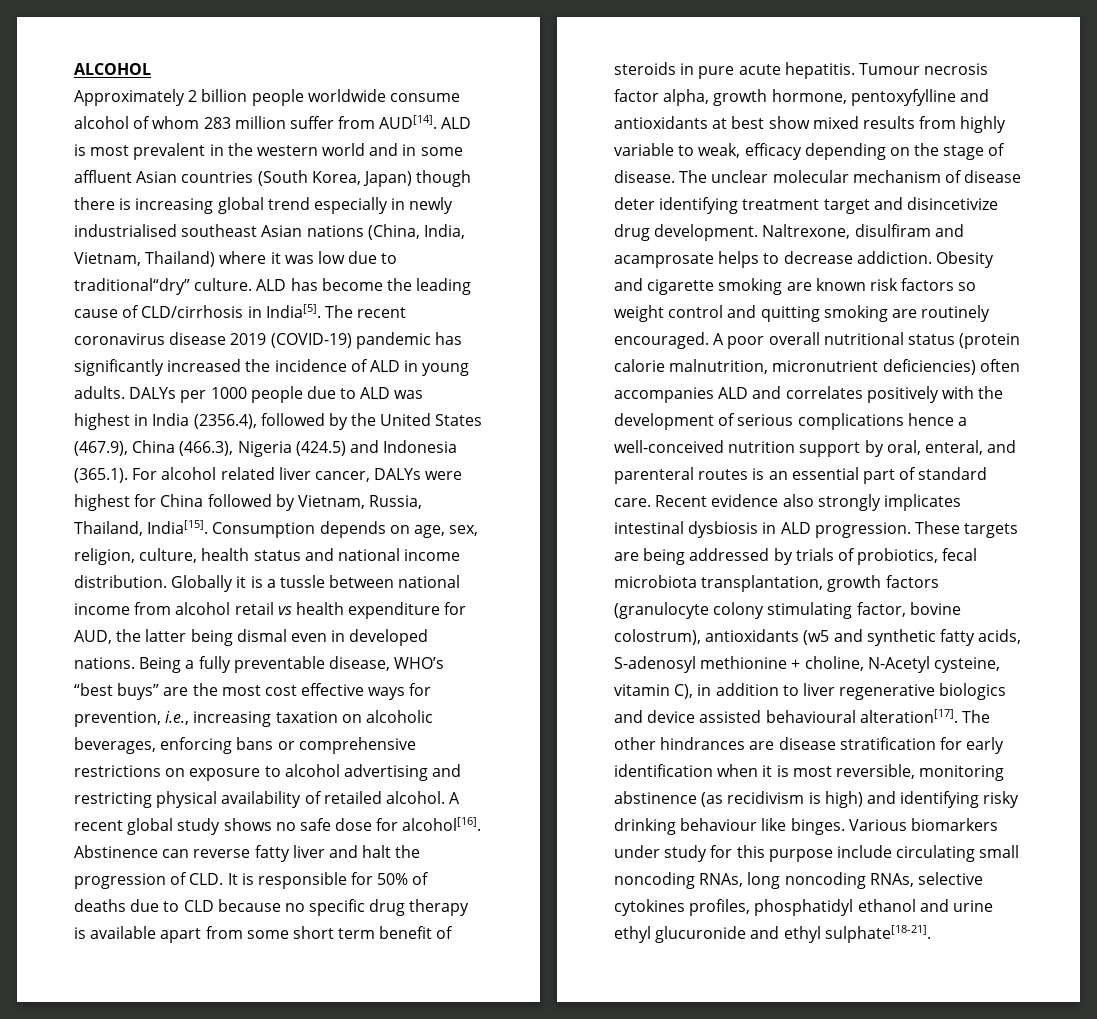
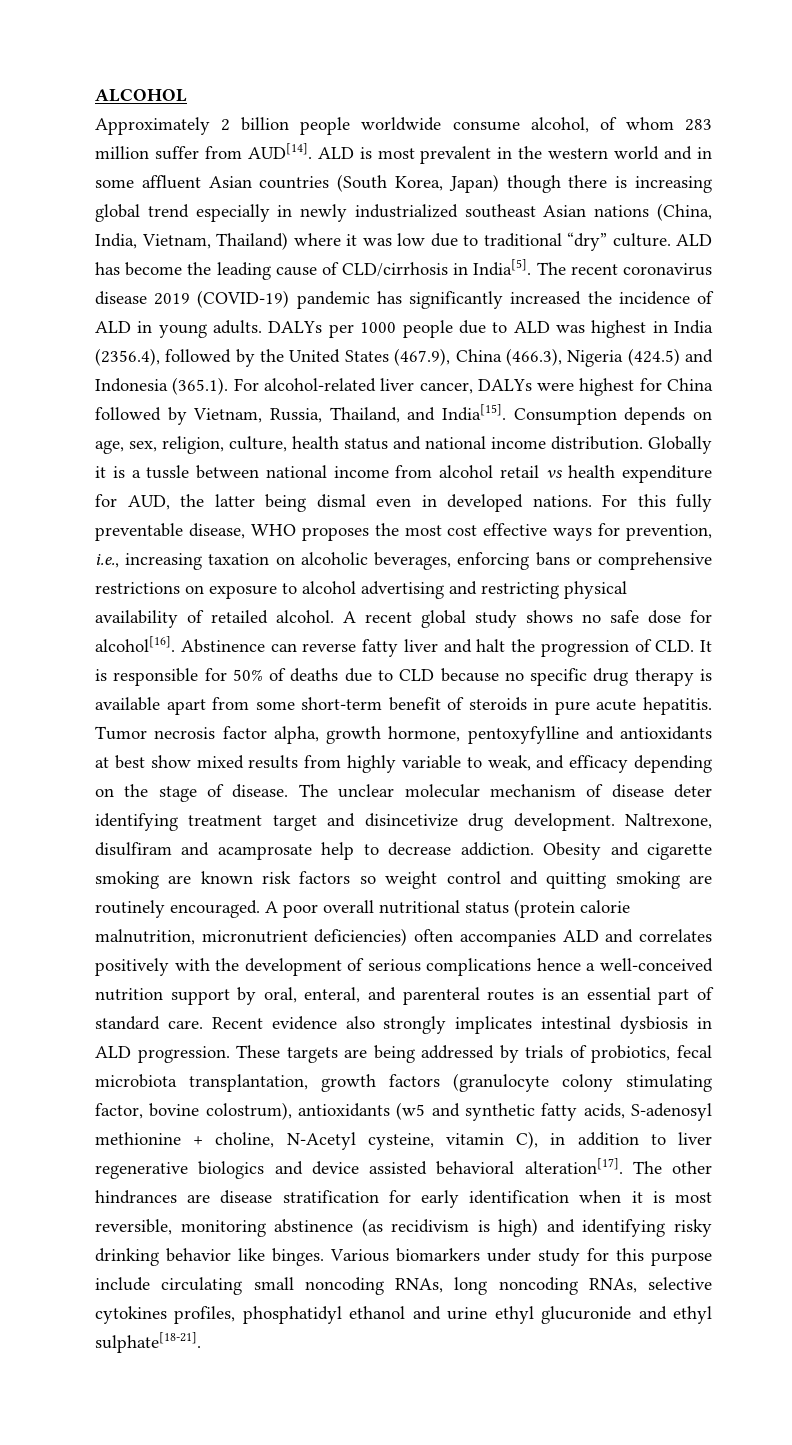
[74,116,129,129] alcohol -> [530,117,589,133] alcohol,
[74,224,177,237] industrialised -> [354,204,458,218] industrialized
[74,278,190,295] traditional“dry” -> [483,232,607,251] traditional “dry”
[161,467,275,480] alcohol related -> [263,378,376,392] alcohol-related
(143, 528) none -> [407,407,436,421] and
[139,657,195,673] Being a -> [602,494,666,507] For this
[394,657,445,669] [74,683,189,700] WHO’s “best buys” are -> [250,524,369,541] WHO proposes
[292,926,376,939] short term -> [301,697,383,710] short-term
[858,63,920,75] Tumour -> [95,726,147,740] Tumor
(741, 150) none -> [536,755,565,769] and
[718,251,760,268] helps -> [321,842,355,860] help
[765,710,856,723] behavioural -> [436,1161,515,1175] behavioral
[680,818,758,831] behaviour -> [166,1248,231,1262] behavior

